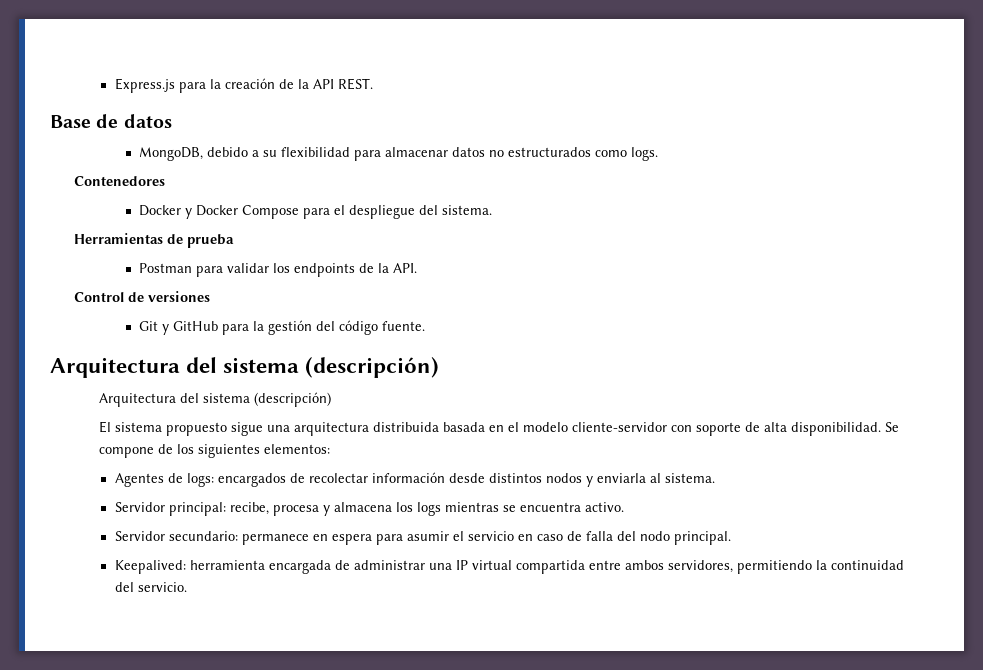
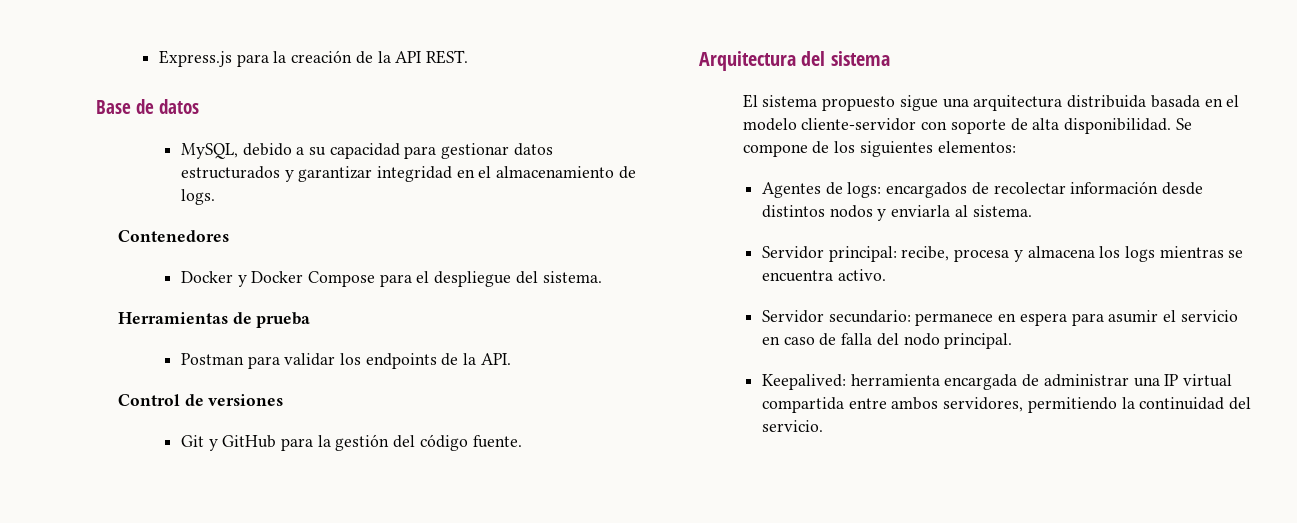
[138,147,203,161] MongoDB, -> [180,143,238,159] MySQL,
[280,147,627,161] flexibilidad para almacenar datos no estructurados como -> [329,143,553,159] [180,166,636,182] capacidad para gestionar datos estructurados y garantizar integridad en el almacenamiento de
[305,357,440,378] [98,392,331,407] (descripción) // Arquitectura del sistema (descripción) -> (890, 58) none

